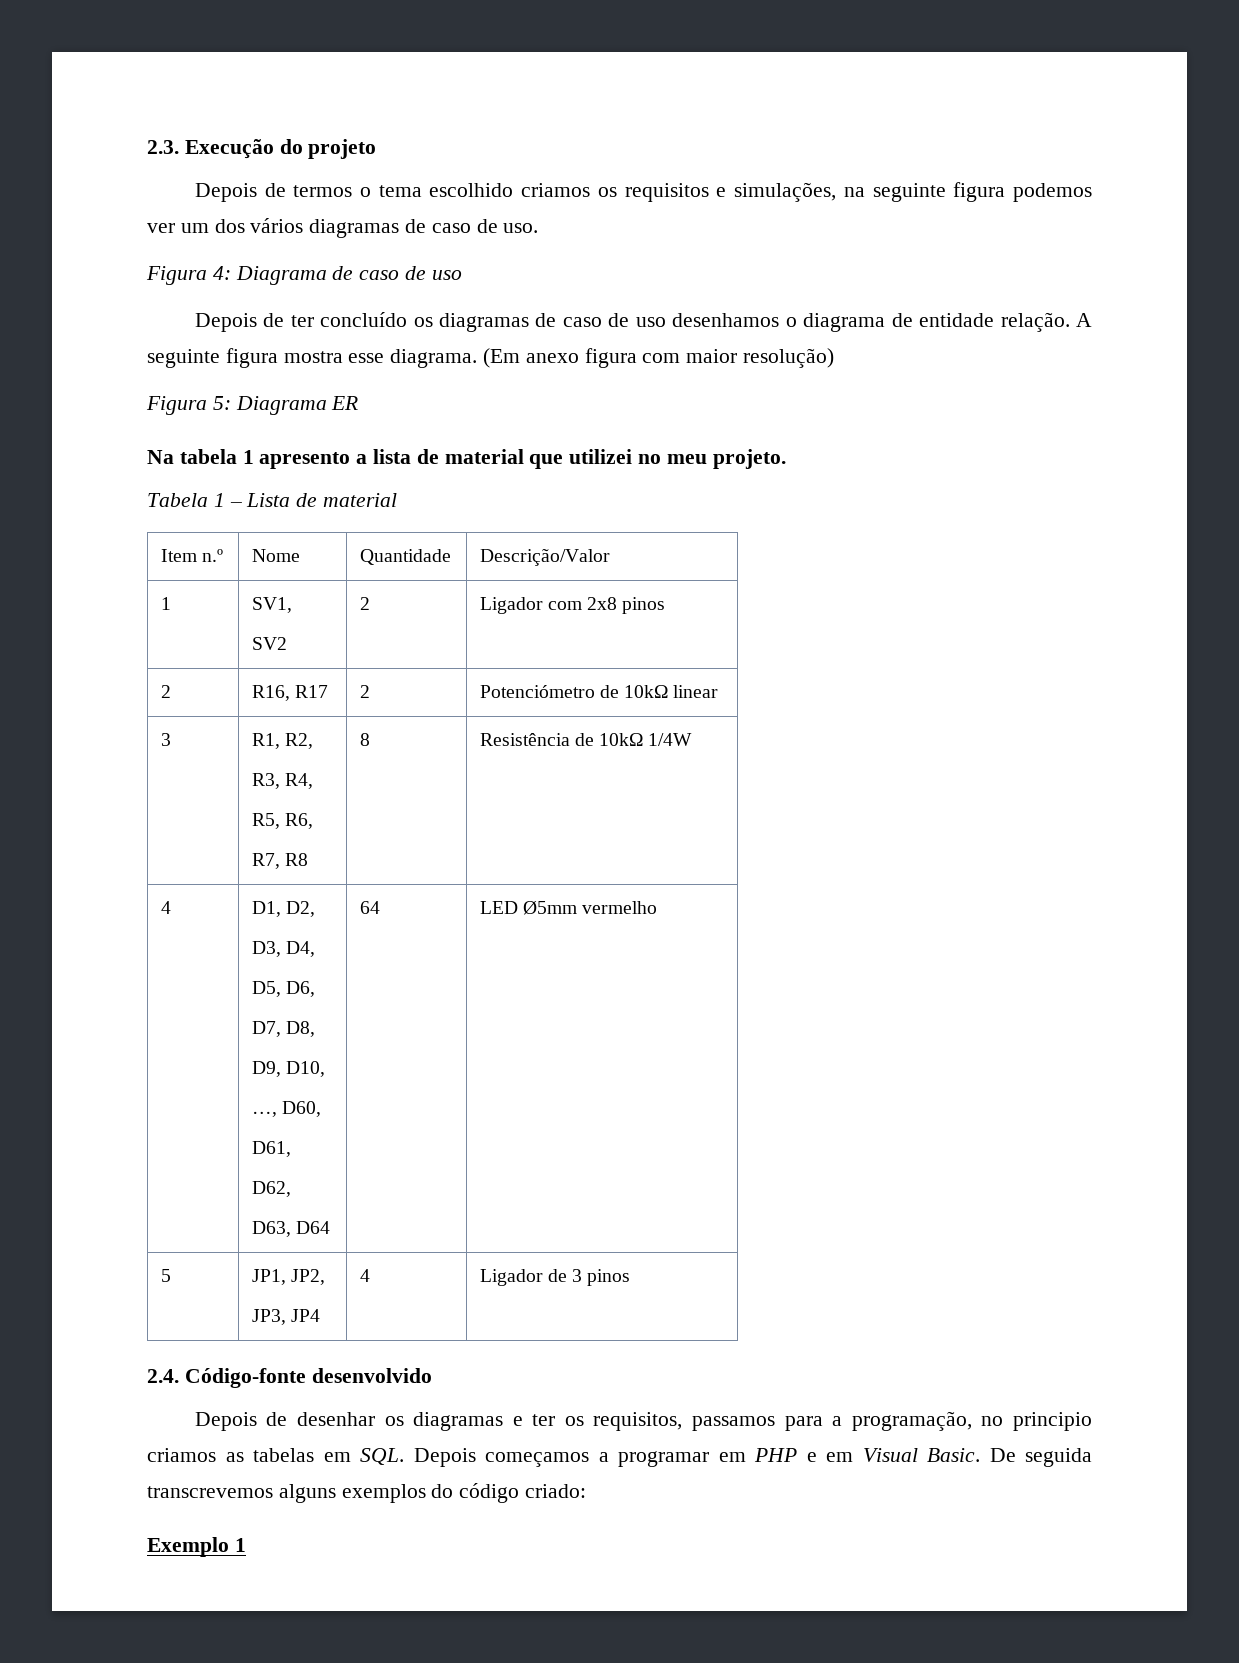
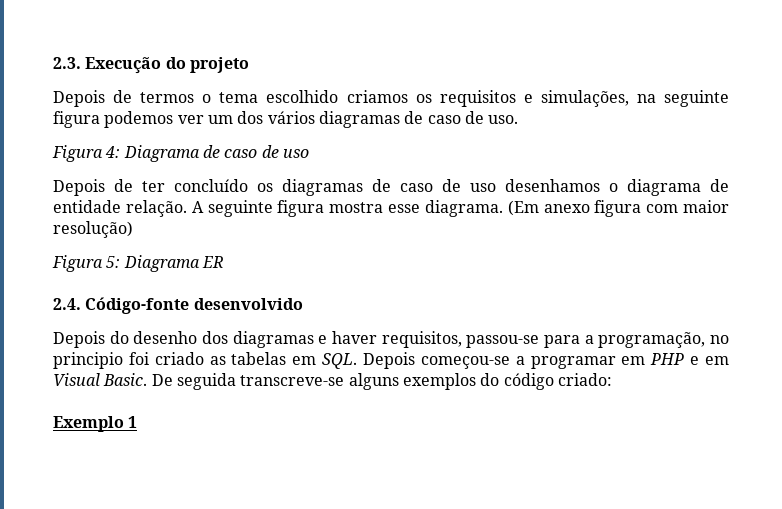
[147,449,786,469] [147,493,398,507] [160,549,223,562] [251,549,300,562] [359,549,451,565] [479,549,610,566] [160,597,171,610] [251,597,292,613] [251,637,287,650] [359,597,370,610] [479,597,666,614] [160,685,171,698] [251,685,328,701] [359,685,370,698] [479,685,719,698] [160,733,171,746] [251,733,313,749] [251,773,313,789] [251,813,313,829] [251,853,308,869] [359,733,370,746] [479,733,693,746] [160,901,171,914] [251,901,315,917] [251,941,315,957] [251,981,315,997] [251,1021,315,1037] [251,1061,325,1077] [251,1101,321,1117] [251,1141,291,1157] [251,1181,291,1197] [251,1221,330,1237] [359,901,380,914] [479,901,658,915] [160,1269,171,1282] [251,1269,325,1285] [251,1309,320,1325] [359,1269,370,1282] [479,1269,631,1286] [147,1368,432,1388] [194,1412,776,1431] Na tabela 1 apresento a lista de material que utilizei no meu projeto. // Tabela 1 – Lista de material // Item n.º | Nome | Quantidade | Descrição/Valor // 1 | SV1, // SV2 | 2 | Ligador com 2x8 pinos // 2 | R16, R17 | 2 | Potenciómetro de 10kΩ linear // 3 | R1, R2, // R3, R4, // R5, R6, // R7, R8 | 8 | Resistência de 10kΩ 1/4W // 4 | D1, D2, // D3, D4, // D5, D6, // D7, D8, // D9, D10, // …, D60, // D61, // D62, // D63, D64 | 64 | LED Ø5mm vermelho // 5 | JP1, JP2, // JP3, JP4 | 4 | Ligador de 3 pinos // 2.4. Código-fonte desenvolvido // Depois de desenhar os diagramas e ter os requisitos, passamos -> [53,297,303,314] [53,331,540,348] 2.4. Código-fonte desenvolvido // Depois do desenho dos diagramas e haver requisitos, passou-se
[147,1448,216,1462] criamos -> [128,352,204,365] foi criado
[485,1452,589,1467] começamos -> [420,356,510,369] começou-se
[147,1486,273,1498] transcrevemos -> [240,375,345,386] transcreve-se

